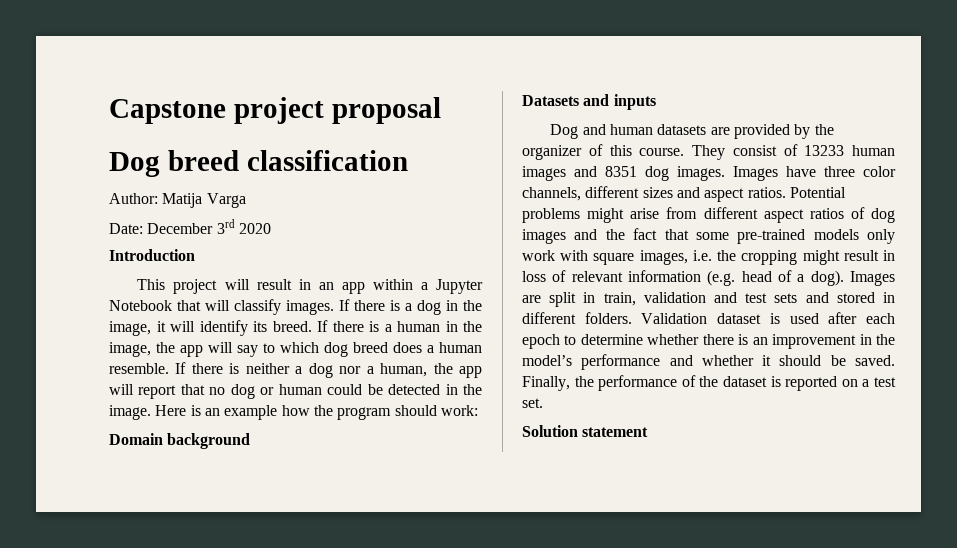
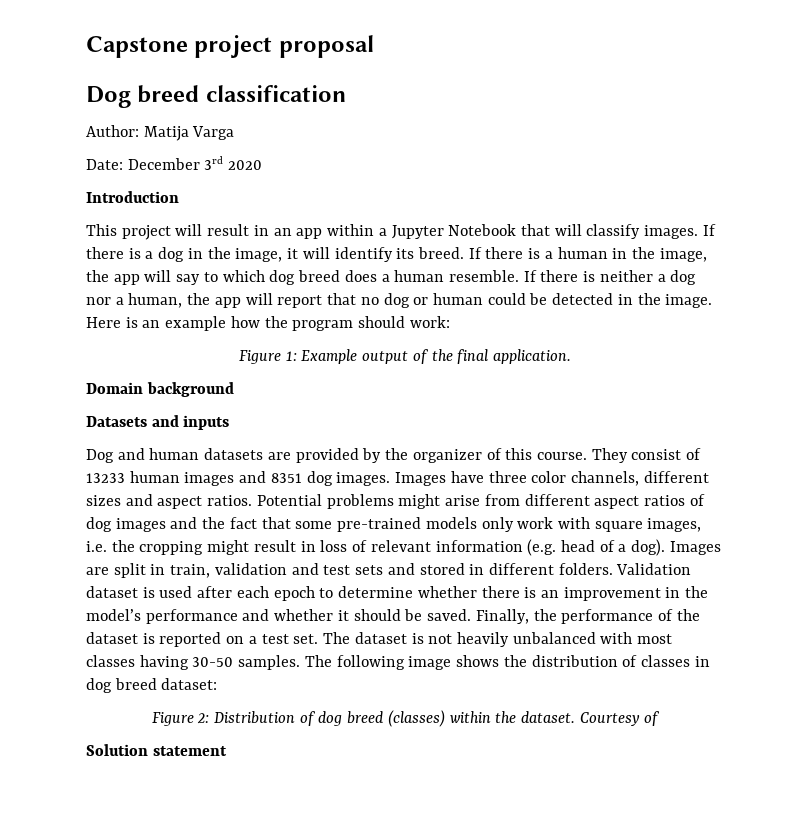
(478, 410) none -> [238,349,572,364] // Figure 1: Example output of the final application.
(543, 403) none -> [323,632,673,647] [86,655,710,670] [86,678,218,693] [151,710,660,727] The dataset is not heavily unbalanced with most classes having 30-50 samples. The following image shows the distribution of classes in dog breed dataset: // Figure 2: Distribution of dog breed (classes) within the dataset. Courtesy of

